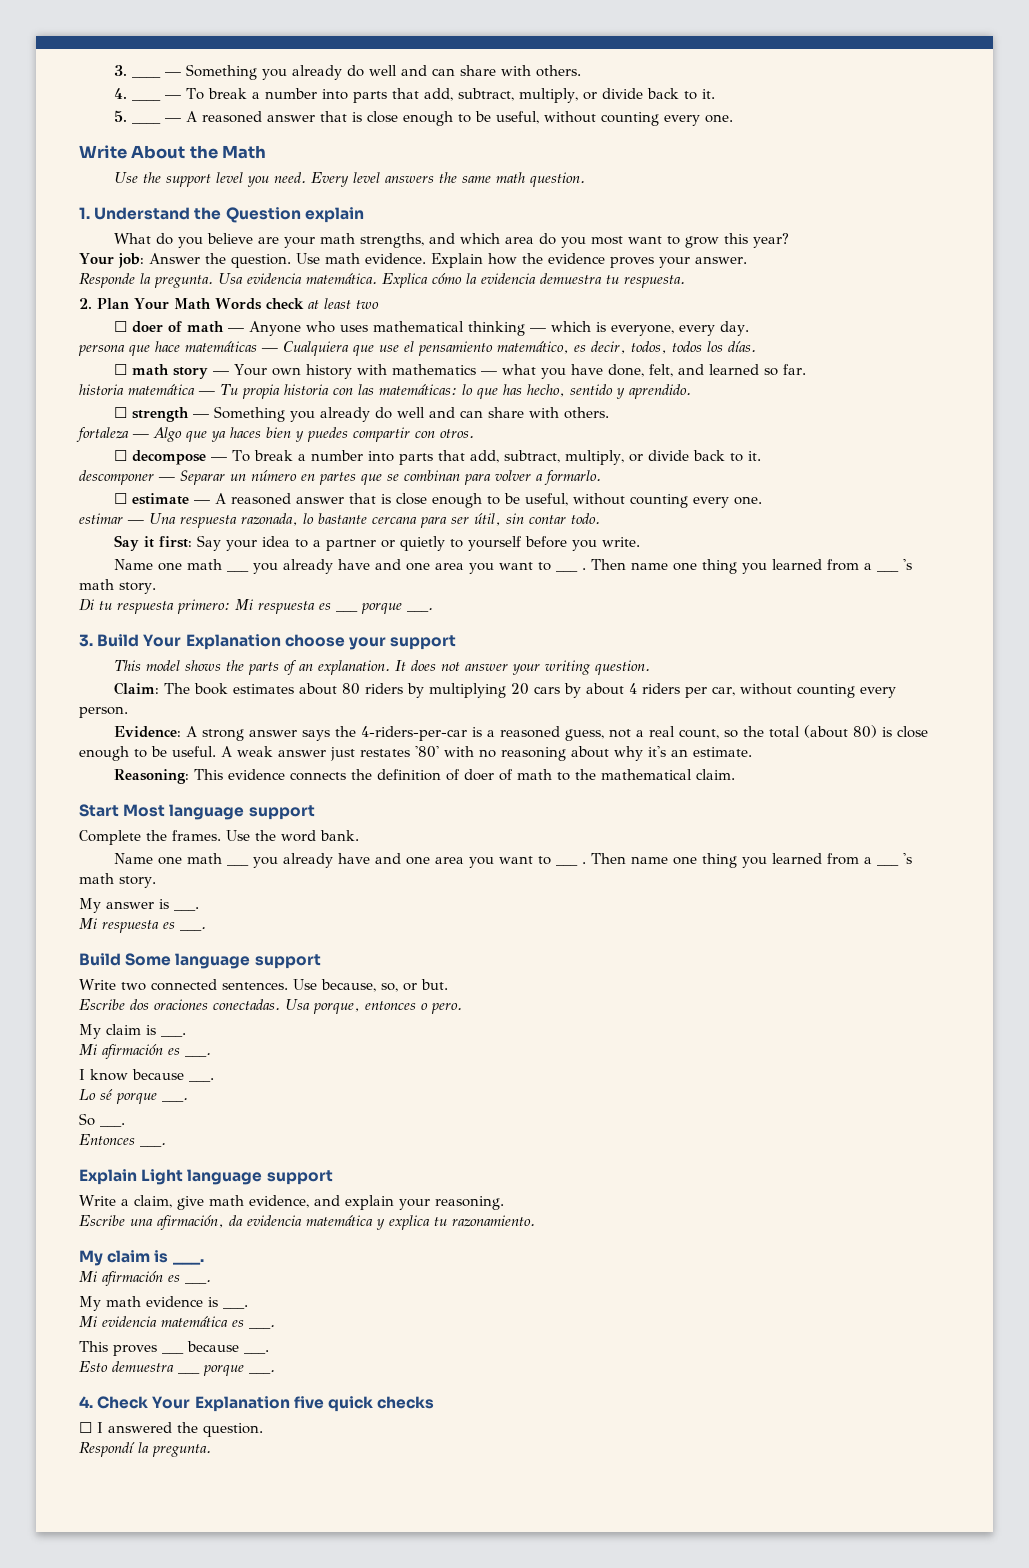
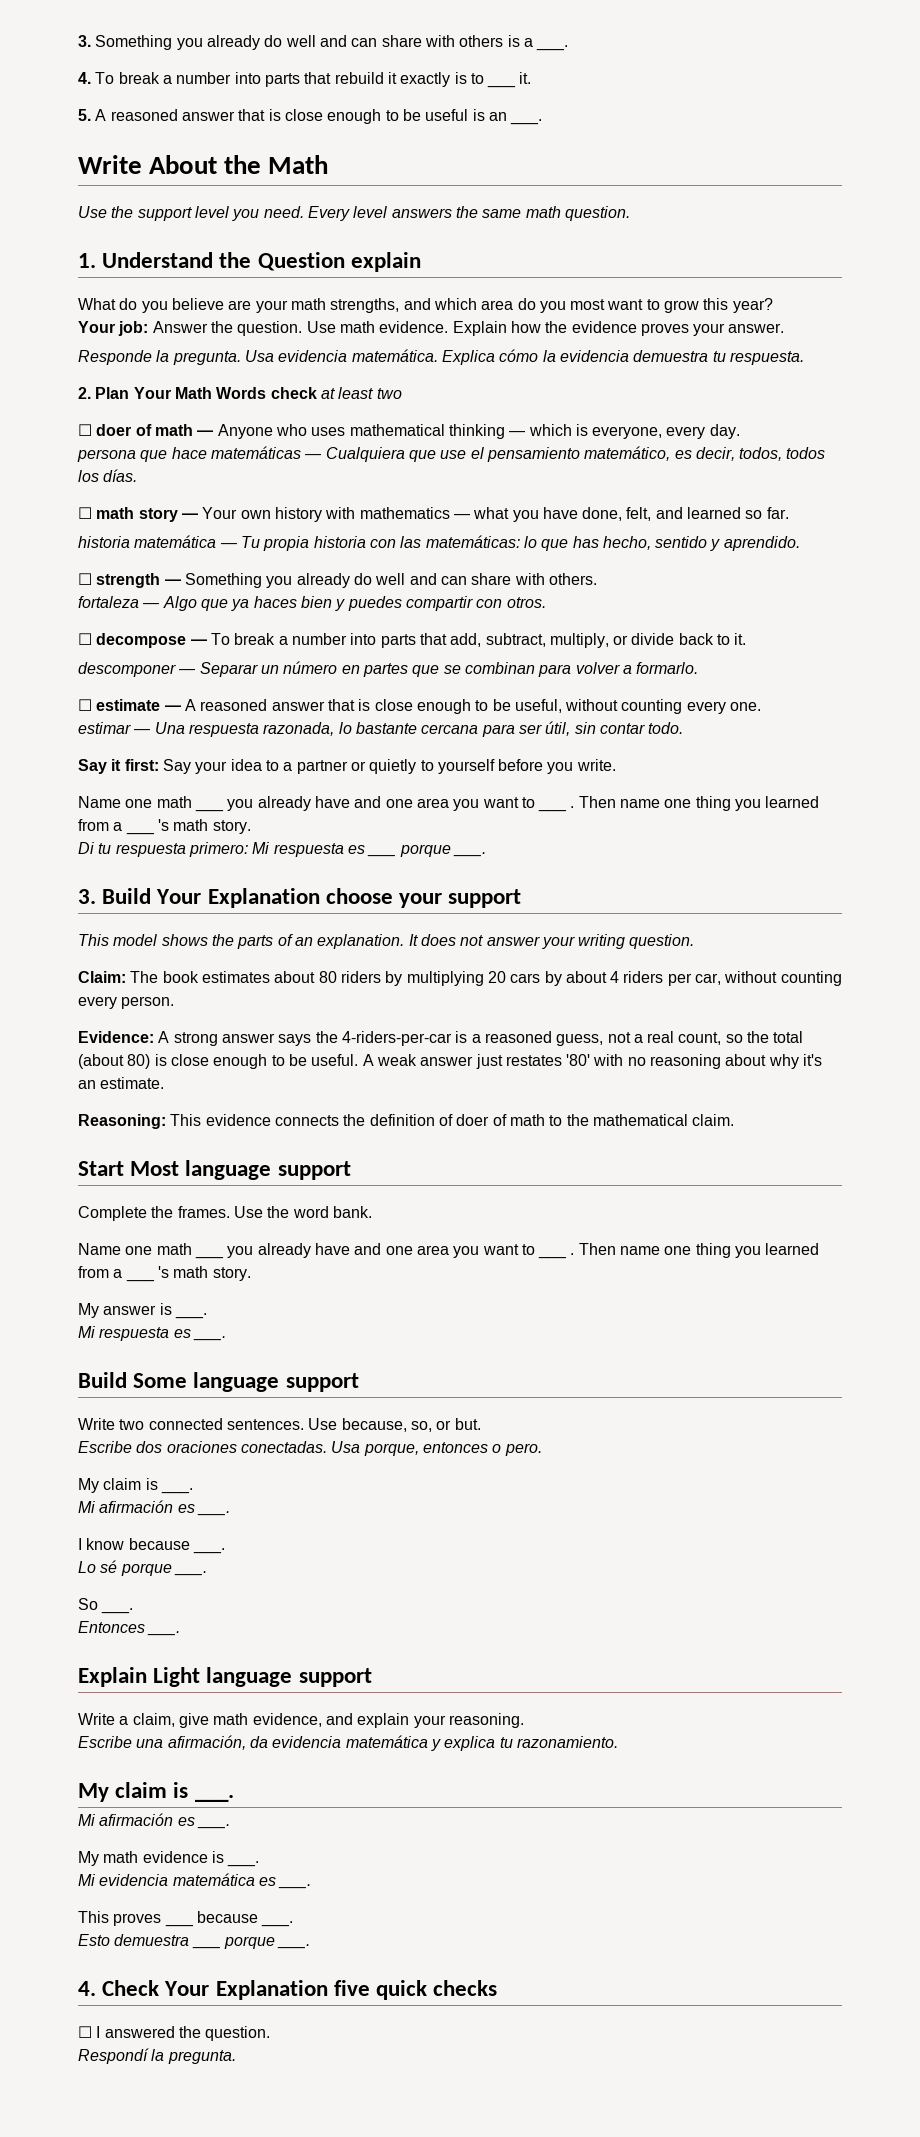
[114,65,128,76] [132,76,162,78] [165,64,582,80] [114,88,128,99] [132,99,162,101] [165,88,698,103] 3. ____ — Something you already do well and can share with others. // 4. ____ — To break a number into parts that add, subtract, multiply, or divide back to -> [78,35,569,51] [78,72,484,87] [487,84,517,88] 3. Something you already do well and can share with others is a ___. // 4. To break a number into parts that rebuild it exactly is to ___
[132,122,162,124] [165,111,734,126] ____ — A reasoned answer that is close enough to be useful, without counting every one. -> [95,109,543,125] A reasoned answer that is close enough to be useful is an ___.

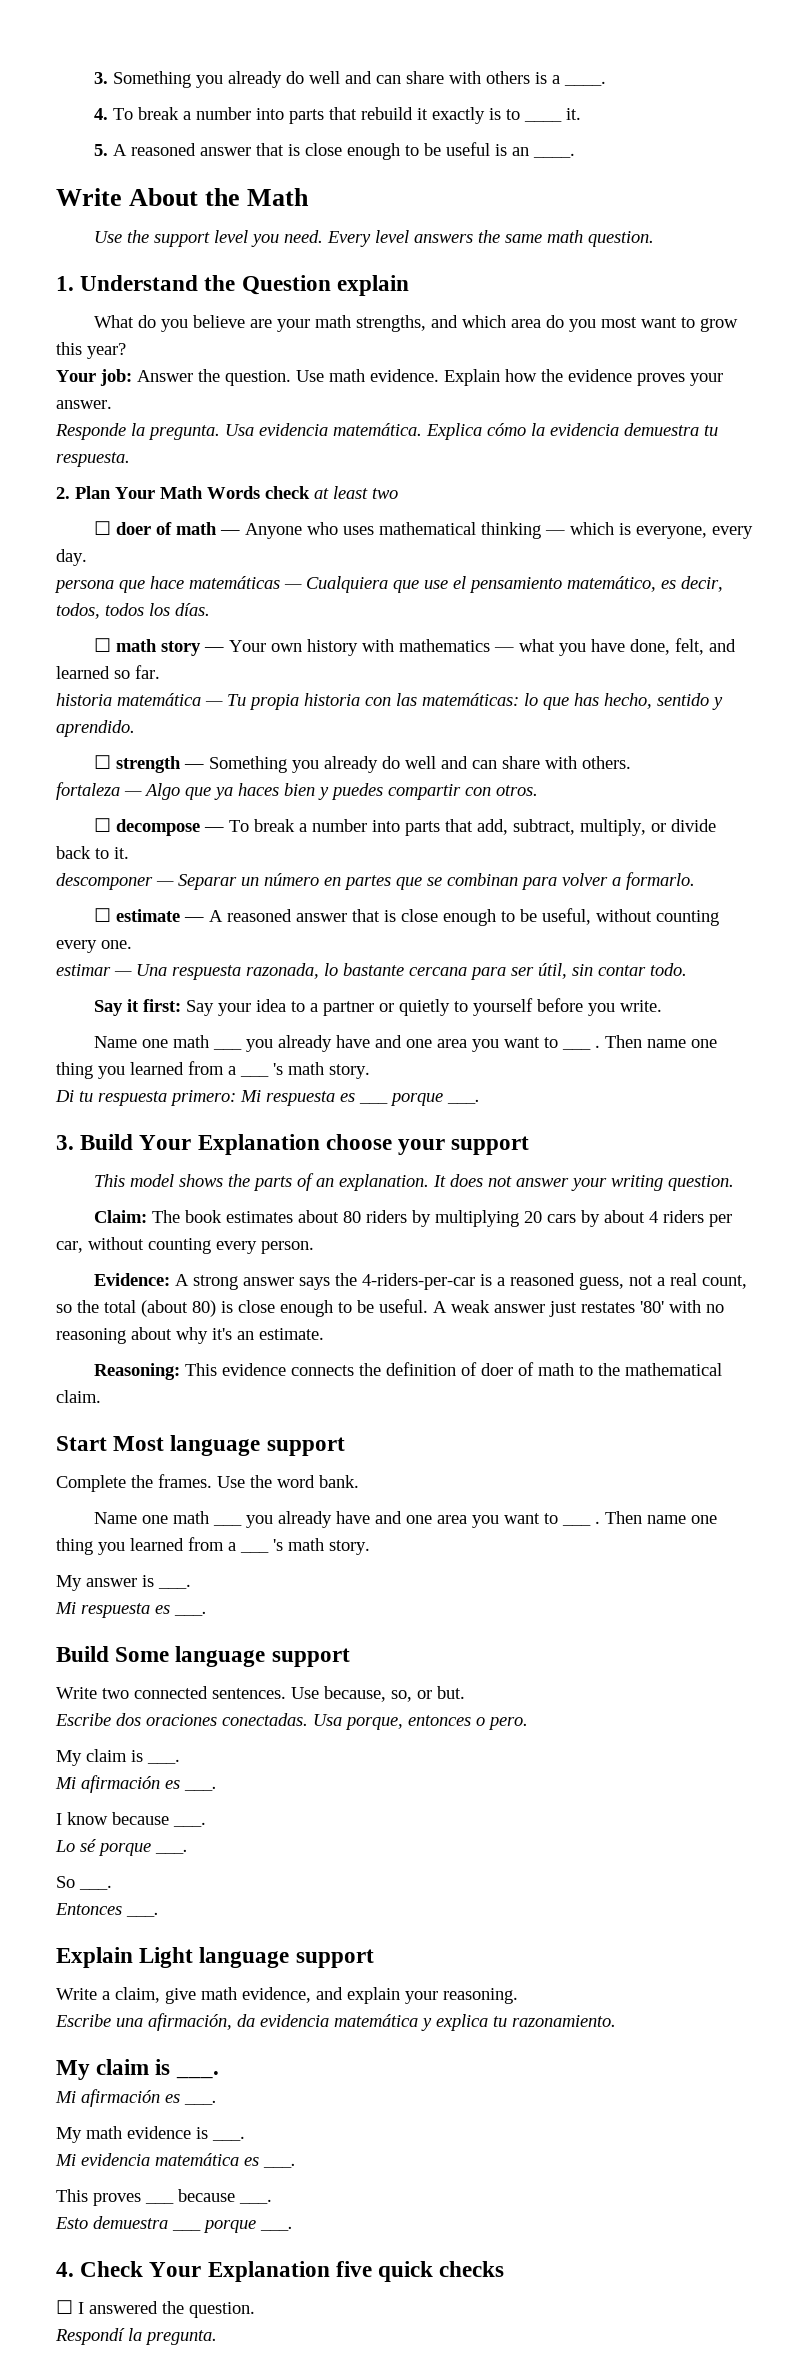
[536,45,569,51] ___. -> [563,81,606,86] ____.
[487,84,517,88] ___ -> [523,120,562,122] ____
[510,119,543,125] ___. -> [532,153,575,158] ____.

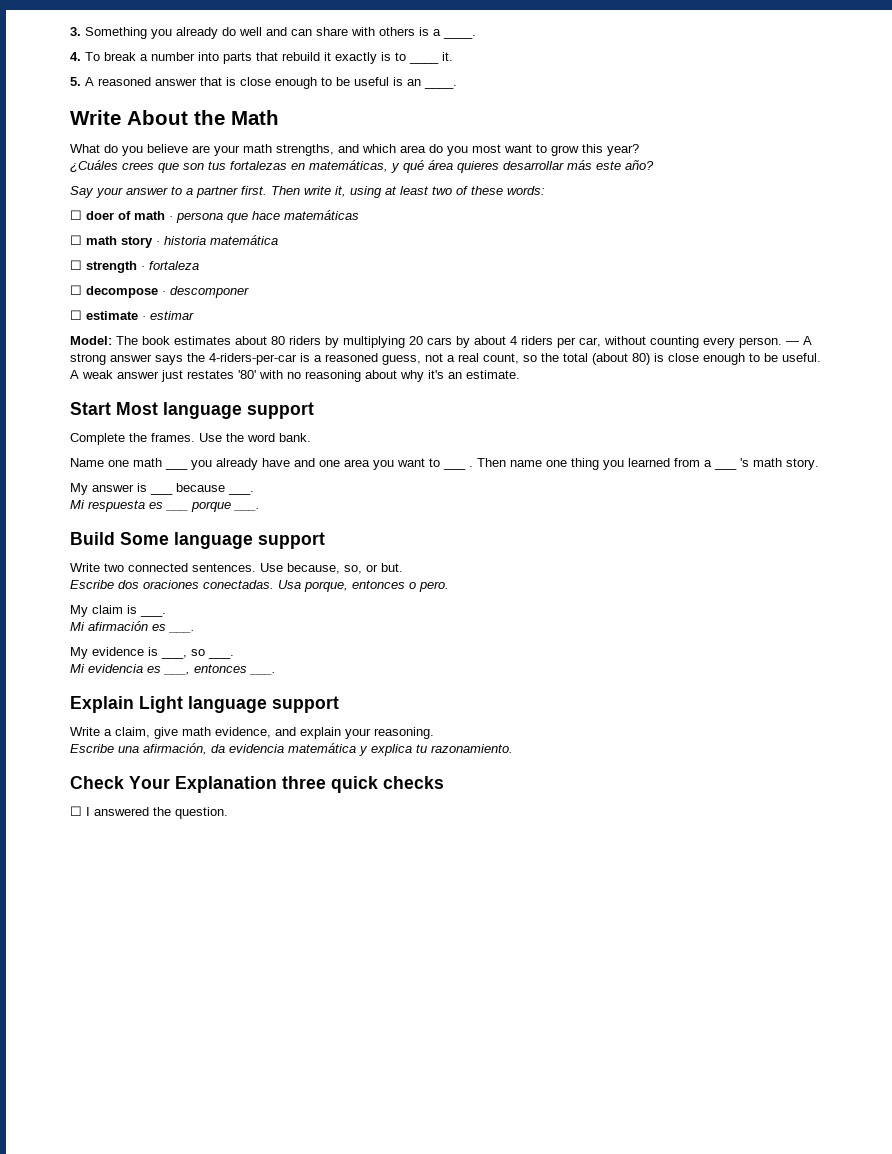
[93,230,654,247] [56,275,409,296] // Use the support level you need. Every level answers the same math question. // 1. Understand the Question explain -> (279, 117) none
[56,369,723,386] [56,400,112,409] [55,423,718,440] [56,452,130,467] [56,486,310,499] Your job: Answer the question. Use math evidence. Explain how the evidence proves your answer. // Responde la pregunta. Usa evidencia matemática. Explica cómo la evidencia demuestra tu respuesta. // 2. Plan Your Math Words check -> [70,160,654,173] [70,186,382,198] ¿Cuáles crees que son tus fortalezas en matemáticas, y qué área quieres desarrollar más este año? // Say your answer to a partner first. Then write it, using
(398, 493) none -> [456,186,545,195] of these words:
[219,522,753,539] [56,549,87,566] [54,576,723,593] [56,603,210,619] [93,638,736,656] [56,665,160,679] [56,693,723,710] [56,720,135,737] [93,755,631,773] [56,782,538,800] [93,818,716,836] [56,846,129,859] [56,872,695,890] [93,908,719,926] [56,940,132,953] [56,963,687,980] [93,998,662,1016] [93,1035,209,1048] [212,1035,558,1052] [561,1048,591,1050] [594,1035,717,1048] [56,1061,236,1079] [240,1075,269,1077] [273,1062,370,1079] [55,1090,355,1106] [359,1093,480,1106] [56,1134,530,1155] [93,1173,734,1191] [93,1210,147,1223] — Anyone who uses mathematical thinking — which is everyone, every day. // persona que hace matemáticas — Cualquiera que use el pensamiento matemático, es decir, todos, todos los días. // ☐ math story — Your own history with mathematics — what you have done, felt, and learned so far. // historia matemática — Tu propia historia con las matemáticas: lo que has hecho, sentido y aprendido. // ☐ strength — Something you already do well and can share with others. // fortaleza — Algo que ya haces bien y puedes compartir con otros. // ☐ decompose — To break a number into parts that add, subtract, multiply, or divide back to it. // descomponer — Separar un número en partes que se combinan para volver a formarlo. // ☐ estimate — A reasoned answer that is close enough to be useful, without counting every one. // estimar — Una respuesta razonada, lo bastante cercana para ser útil, sin contar todo. // Say it first: Say your idea to a partner or quietly to yourself before you write. // Name one math ___ you already have and one area you want to ___ . Then name one thing you learned from a ___ 's math story. // Di tu respuesta primero: Mi respuesta es ___ porque ___. // 3. Build Your Explanation choose your support // This model shows the parts of an explanation. It does not answer your writing question. // Claim: -> [169,210,359,223] [70,235,278,248] [70,260,199,273] [70,285,249,298] [70,310,194,320] [70,336,112,345] · persona que hace matemáticas // ☐ math story · historia matemática // ☐ strength · fortaleza // ☐ decompose · descomponer // ☐ estimate · estimar // Model:
[93,1273,170,1286] // Evidence: -> [786,341,799,345] —
[93,1362,722,1380] [56,1390,101,1403] // Reasoning: This evidence connects the definition of doer of math to the mathematical claim. -> (520, 374) none
(154, 1581) none -> [150,492,173,495] [176,483,225,492] ___ because
(170, 1609) none -> [165,501,231,512] ___ porque
[56,1812,206,1827] [55,1839,188,1856] [56,1876,112,1890] [55,1903,122,1915] I know because ___. // Lo sé porque ___. // So ___. // Entonces -> [70,647,234,659] [70,664,247,675] My evidence is ___, so ___. // Mi evidencia es ___, entonces
[56,2059,219,2080] [55,2089,217,2107] [56,2126,245,2143] [55,2153,296,2168] [56,2189,174,2206] [178,2189,272,2204] [55,2216,168,2229] [172,2220,293,2233] [56,2262,74,2277] My claim is ___. // Mi afirmación es ___. // My math evidence is ___. // Mi evidencia matemática es ___. // This proves ___ because ___. // Esto demuestra ___ porque ___. // 4. -> (513, 748) none
[335,2261,372,2277] five -> [282,776,326,789] three
[55,2328,217,2345] // Respondí la pregunta. -> (228, 813) none

